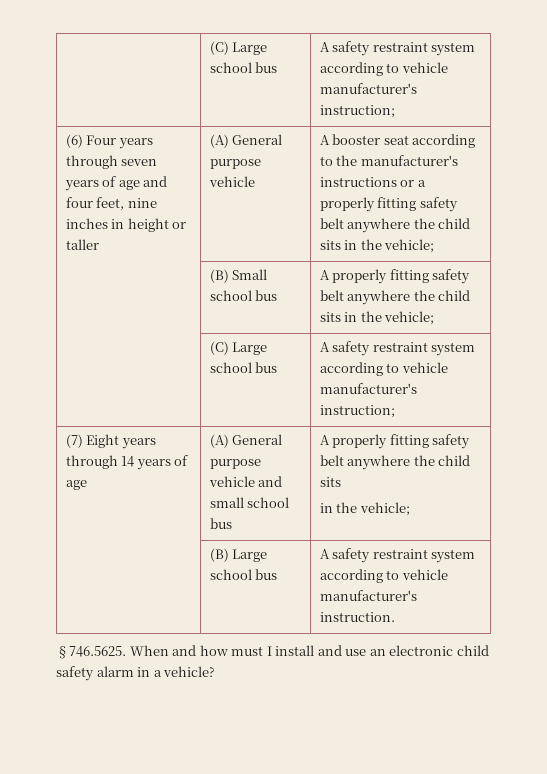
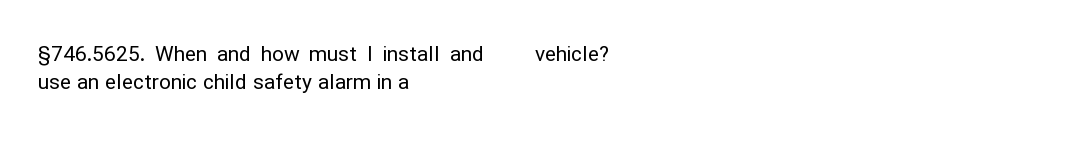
[209,41,268,55] [209,62,278,73] [319,41,476,56] [319,62,448,76] [319,83,417,94] [319,105,395,118] [65,134,153,149] [65,155,158,169] [64,176,168,191] [65,197,157,210] [65,218,187,232] [65,239,99,250] [209,134,283,148] [209,159,261,169] [208,176,255,187] [319,134,476,148] [319,155,458,166] [319,177,426,187] [319,197,458,212] [319,218,471,233] [319,239,435,253] [209,269,268,283] [209,290,278,301] [319,269,471,284] [319,290,471,305] [319,311,435,325] [209,341,268,355] [209,362,278,373] [319,341,476,356] [319,362,448,376] [319,383,417,394] [319,405,395,418] [65,434,156,449] [65,455,189,470] [65,480,87,490] [209,434,283,448] [209,459,261,469] [208,476,283,487] [209,497,290,508] [209,518,232,529] [319,434,471,449] [319,455,471,470] [319,477,341,487] [319,502,410,516] [209,548,268,562] [209,569,278,580] [319,548,476,563] [319,569,448,583] [319,590,417,601] [319,612,395,622] | (C) Large school bus | A safety restraint system according to vehicle manufacturer's instruction; // (6) Four years through seven years of age and four feet, nine inches in height or taller | (A) General purpose vehicle | A booster seat according to the manufacturer's instructions or a properly fitting safety belt anywhere the child sits in the vehicle; // | (B) Small school bus | A properly fitting safety belt anywhere the child sits in the vehicle; // | (C) Large school bus | A safety restraint system according to vehicle manufacturer's instruction; // (7) Eight years through 14 years of age | (A) General purpose vehicle and small school bus | A properly fitting safety belt anywhere the child sits // in the vehicle; // | (B) Large school bus | A safety restraint system according to vehicle manufacturer's instruction. // -> (38, 56) none

